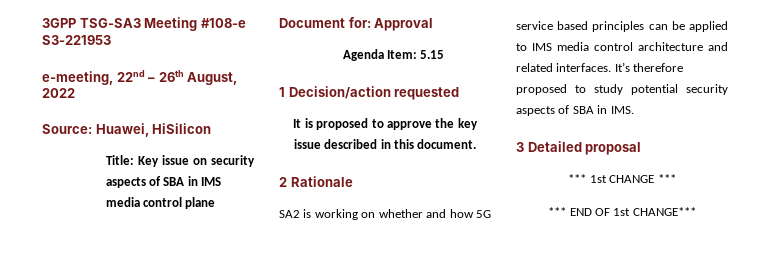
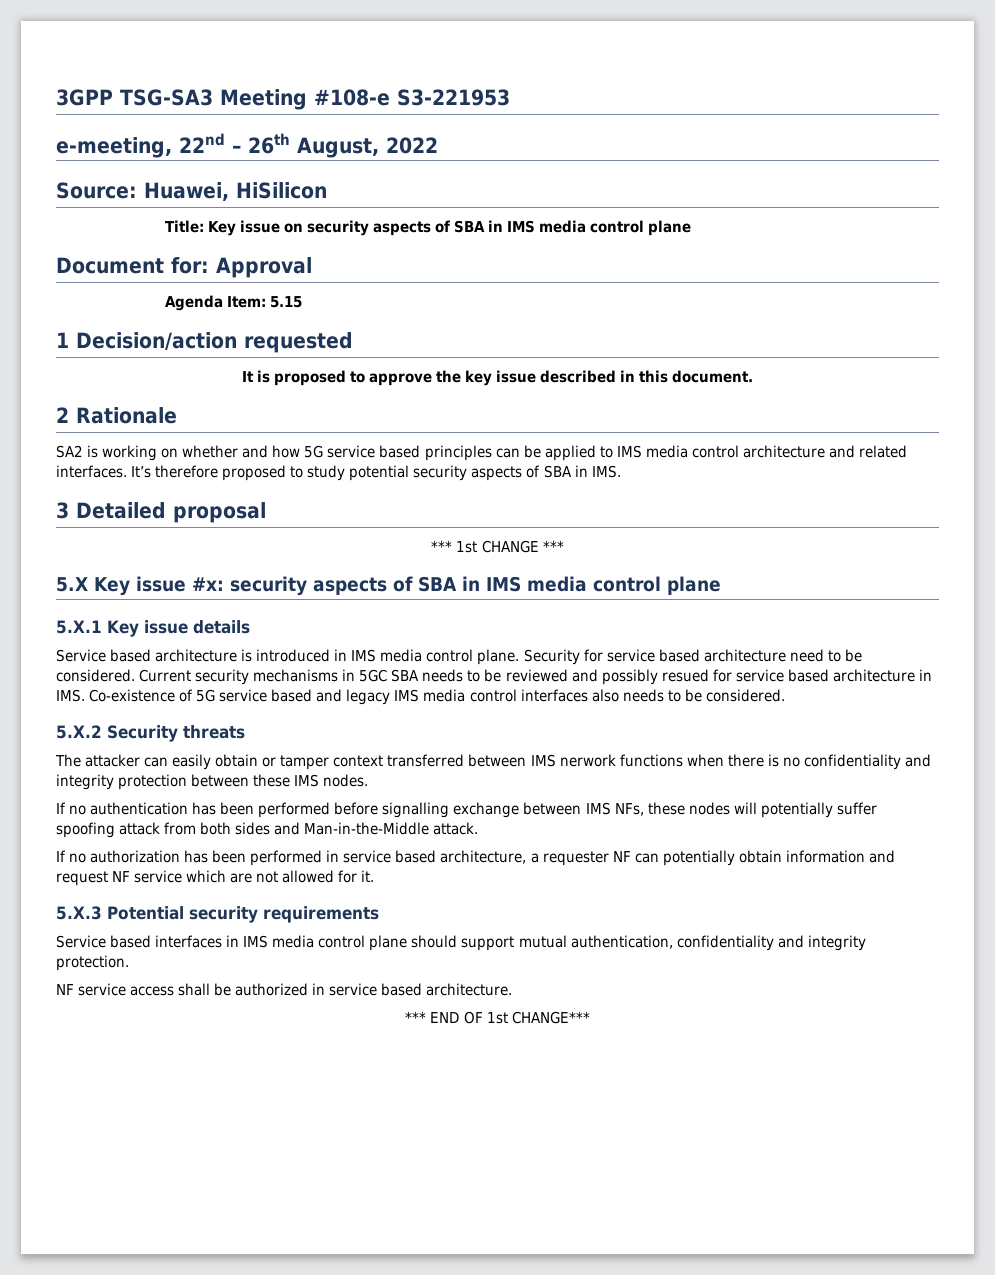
(676, 178) none -> [56,576,721,596] [56,620,250,637] [56,649,862,665] [56,669,932,685] [56,689,785,705] [56,725,245,742] [55,754,931,770] [56,774,369,790] [56,802,877,818] [56,822,479,838] [56,850,895,866] [56,870,375,886] [56,906,379,923] [56,935,866,951] [56,955,129,971] [56,983,513,996] // 5.X Key issue #x: security aspects of SBA in IMS media control plane // 5.X.1 Key issue details // Service based architecture is introduced in IMS media control plane. Security for service based architecture need to be considered. Current security mechanisms in 5GC SBA needs to be reviewed and possibly resued for service based architecture in IMS. Co-existence of 5G service based and legacy IMS media control interfaces also needs to be considered. // 5.X.2 Security threats // The attacker can easily obtain or tamper context transferred between IMS nerwork functions when there is no confidentiality and integrity protection between these IMS nodes. // If no authentication has been performed before signalling exchange between IMS NFs, these nodes will potentially suffer spoofing attack from both sides and Man-in-the-Middle attack. // If no authorization has been performed in service based architecture, a requester NF can potentially obtain information and request NF service which are not allowed for it. // 5.X.3 Potential security requirements // Service based interfaces in IMS media control plane should support mutual authentication, confidentiality and integrity protection. // NF service access shall be authorized in service based architecture.

